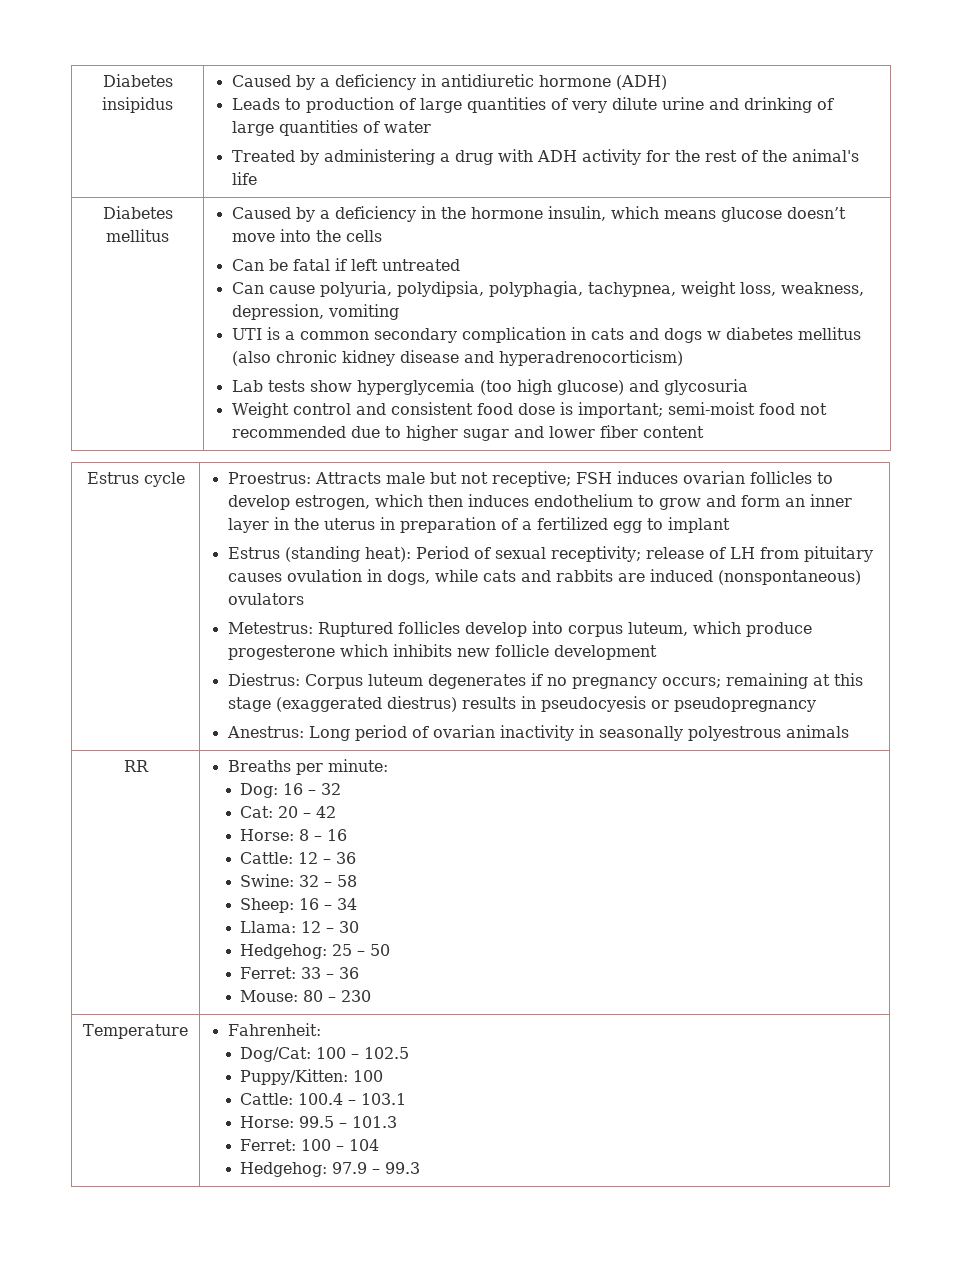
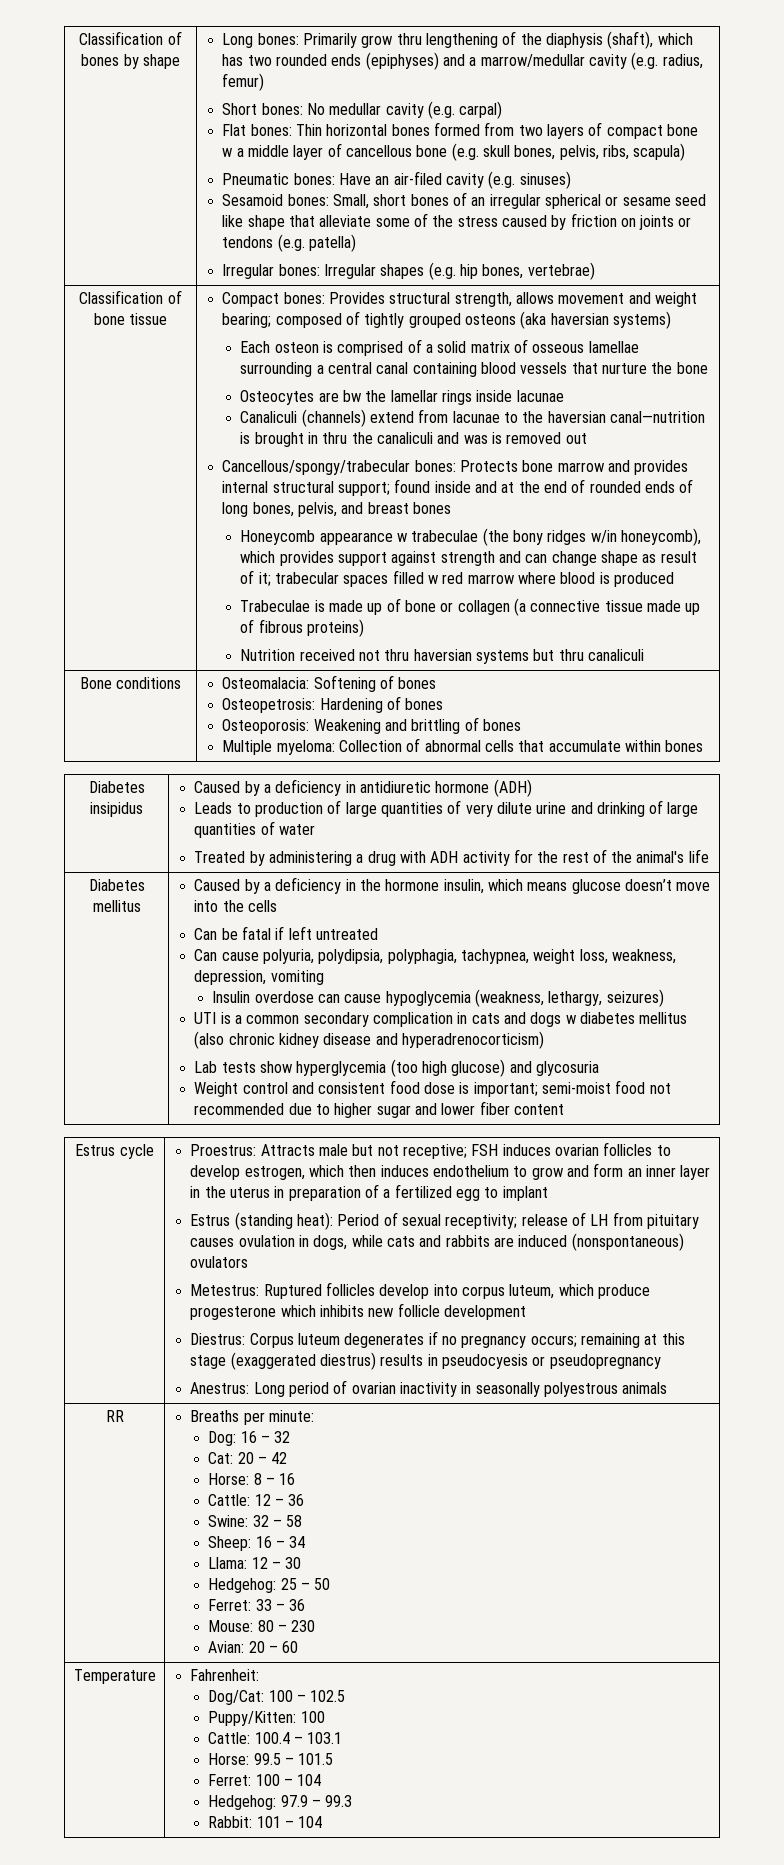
(102, 80) none -> [79,31,182,45] [81,54,180,69] [222,31,693,49] [222,52,703,70] [222,73,265,91] [222,101,503,119] [222,122,698,139] [222,143,686,161] [222,171,571,189] [222,192,706,209] [222,213,692,230] [222,234,356,252] [222,262,595,280] [79,290,182,304] [93,313,168,325] [222,292,697,307] [222,311,671,329] [240,339,639,356] [240,362,708,377] [240,390,564,405] [240,409,705,427] [240,432,587,447] [222,460,689,475] [222,479,694,496] [222,502,451,517] [240,528,701,546] [240,551,697,566] [240,570,674,587] [240,598,701,616] [240,619,364,637] [240,649,644,664] [79,677,182,689] [222,675,437,692] [222,696,444,713] [222,717,521,734] [222,738,704,755] Classification of bones by shape | Long bones: Primarily grow thru lengthening of the diaphysis (shaft), which has two rounded ends (epiphyses) and a marrow/medullar cavity (e.g. radius, femur) // Short bones: No medullar cavity (e.g. carpal) // Flat bones: Thin horizontal bones formed from two layers of compact bone w a middle layer of cancellous bone (e.g. skull bones, pelvis, ribs, scapula) // Pneumatic bones: Have an air-filed cavity (e.g. sinuses) // Sesamoid bones: Small, short bones of an irregular spherical or sesame seed like shape that alleviate some of the stress caused by friction on joints or tendons (e.g. patella) // Irregular bones: Irregular shapes (e.g. hip bones, vertebrae) // Classification of bone tissue | Compact bones: Provides structural strength, allows movement and weight bearing; composed of tightly grouped osteons (aka haversian systems) // Each osteon is comprised of a solid matrix of osseous lamellae surrounding a central canal containing blood vessels that nurture the bone // Osteocytes are bw the lamellar rings inside lacunae // Canaliculi (channels) extend from lacunae to the haversian canal—nutrition is brought in thru the canaliculi and was is removed out // Cancellous/spongy/trabecular bones: Protects bone marrow and provides internal structural support; found inside and at the end of rounded ends of long bones, pelvis, and breast bones // Honeycomb appearance w trabeculae (the bony ridges w/in honeycomb), which provides support against strength and can change shape as result of it; trabecular spaces filled w red marrow where blood is produced // Trabeculae is made up of bone or collagen (a connective tissue made up of fibrous proteins) // Nutrition received not thru haversian systems but thru canaliculi // Bone conditions | Osteomalacia: Softening of bones // Osteopetrosis: Hardening of bones // Osteoporosis: Weakening and brittling of bones // Multiple myeloma: Collection of abnormal cells that accumulate within bones //
(399, 312) none -> [212,989,664,1007] // Insulin overdose can cause hypoglycemia (weakness, lethargy, seizures)
(372, 996) none -> [208,1641,299,1653] // Avian: 20 – 60
[352,1116,398,1128] 101.3 -> [298,1753,334,1765] 101.5
(421, 1168) none -> [208,1816,323,1828] // Rabbit: 101 – 104

